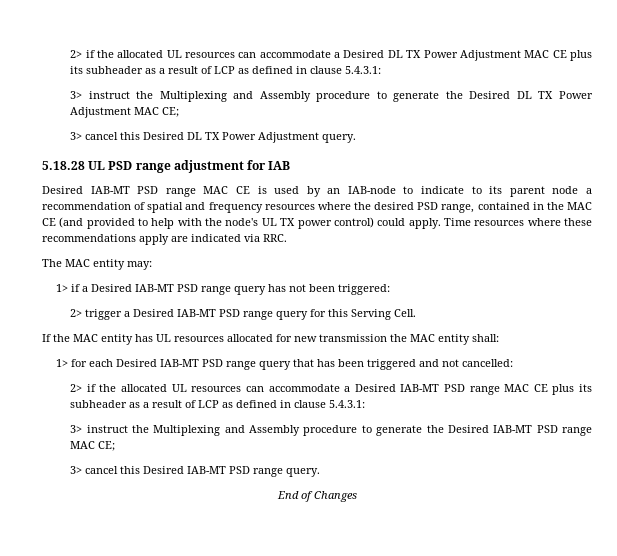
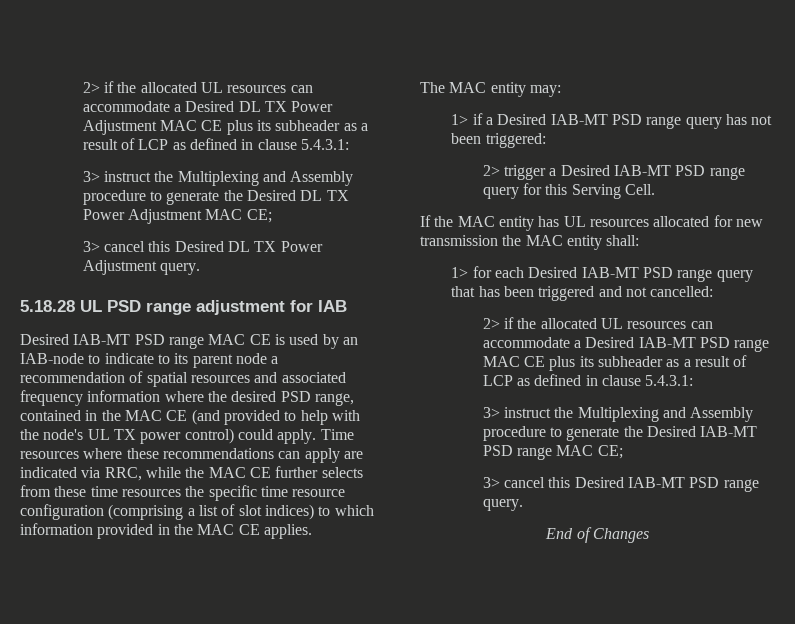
[185,202,315,213] and frequency resources -> [190,372,346,383] [20,390,161,406] resources and associated frequency information
(136, 238) none -> [278,451,301,459] can
[263,234,287,242] RRC. -> [104,466,363,481] [20,485,346,501] [20,504,374,520] [20,523,312,539] RRC, while the MAC CE further selects from these time resources the specific time resource configuration (comprising a list of slot indices) to which information provided in the MAC CE applies.

